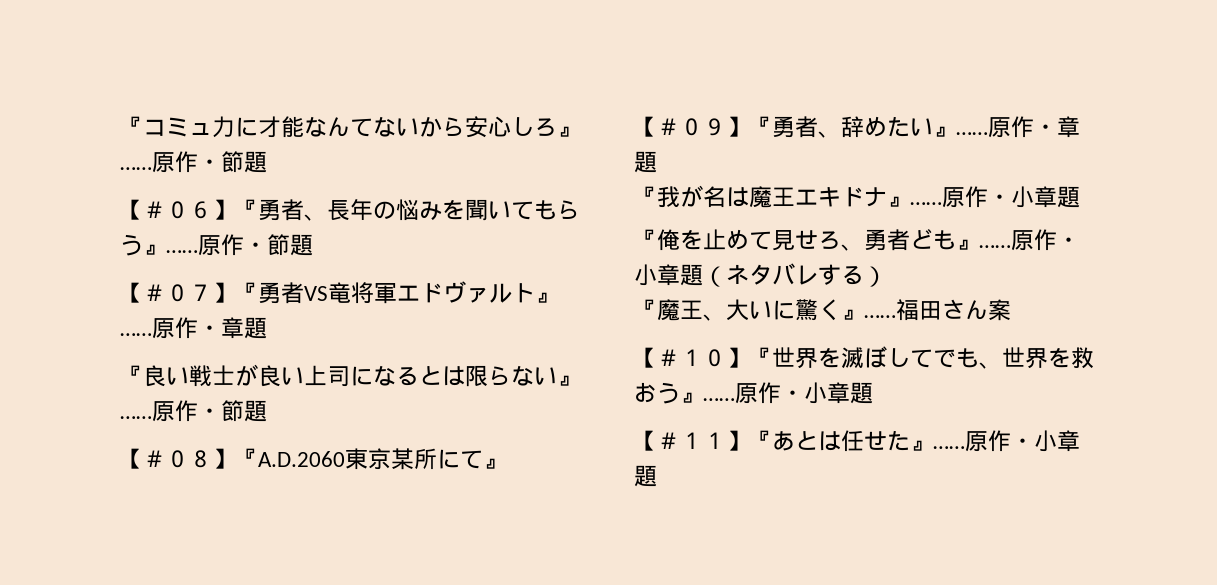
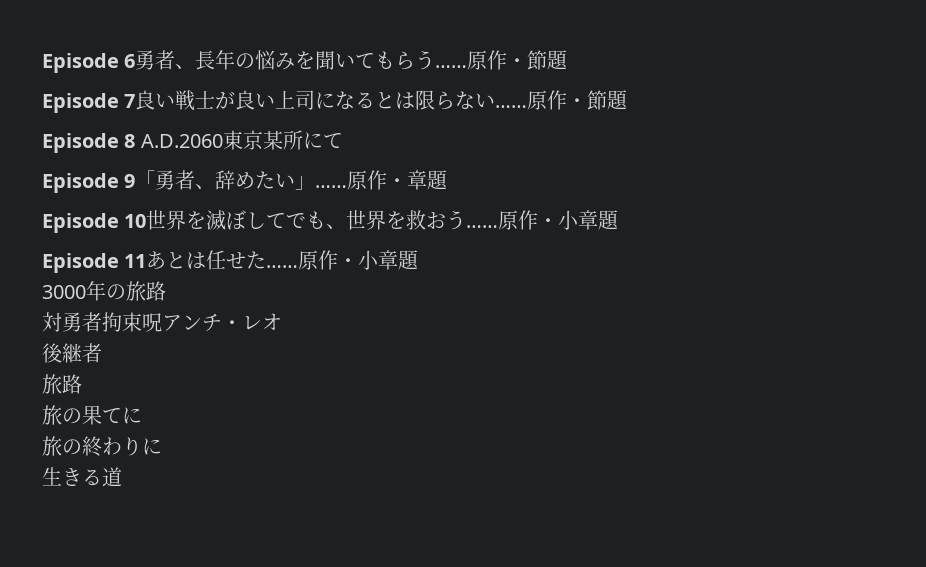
[120,116,580,138] [120,151,267,173] [120,199,258,220] 『コミュ力に才能なんてないから安心しろ』……原作・節題 // 【＃０６】『 -> [42,53,136,73] Episode 6
[143,234,313,256] [120,281,558,304] [120,317,267,339] [120,365,143,384] 』……原作・節題 // 【＃０７】『勇者VS竜将軍エドヴァルト』……原作・章題 // 『 -> [435,50,569,70] [42,93,136,113] ……原作・節題 // Episode 7
[557,375,580,386] [120,400,267,422] [120,448,258,469] 』……原作・節題 // 【＃０８】『 -> [495,90,629,110] [42,133,136,153] ……原作・節題 // Episode 8
[483,458,506,469] [634,116,772,137] 』 // 【＃０９】『 -> [42,170,156,193] // Episode 9「
[933,116,1080,138] [634,151,657,173] [634,185,1080,208] [634,229,1080,251] [634,263,887,287] [634,299,1011,321] [634,347,772,368] 』……原作・章題 // 『我が名は魔王エキドナ』……原作・小章題 // 『俺を止めて見せろ、勇者ども』……原作・小章題（ネタバレする） // 『魔王、大いに驚く』……福田さん案 // 【＃１０】『 -> [295,170,449,190] [42,213,147,233] 」……原作・章題 // Episode 10
[680,382,873,404] [634,430,772,451] 』……原作・小章題 // 【＃１１】『 -> [466,210,620,230] [42,253,147,273] ……原作・小章題 // Episode 11
[910,430,1080,452] [634,465,657,487] 』……原作・小章題 -> [266,250,420,270] [42,281,166,301] [42,312,282,332] [42,343,102,363] [42,374,82,394] [42,405,142,425] [42,436,162,457] [42,467,122,487] ……原作・小章題 // 3000年の旅路 // 対勇者拘束呪アンチ・レオ // 後継者 // 旅路 // 旅の果てに // 旅の終わりに // 生きる道

